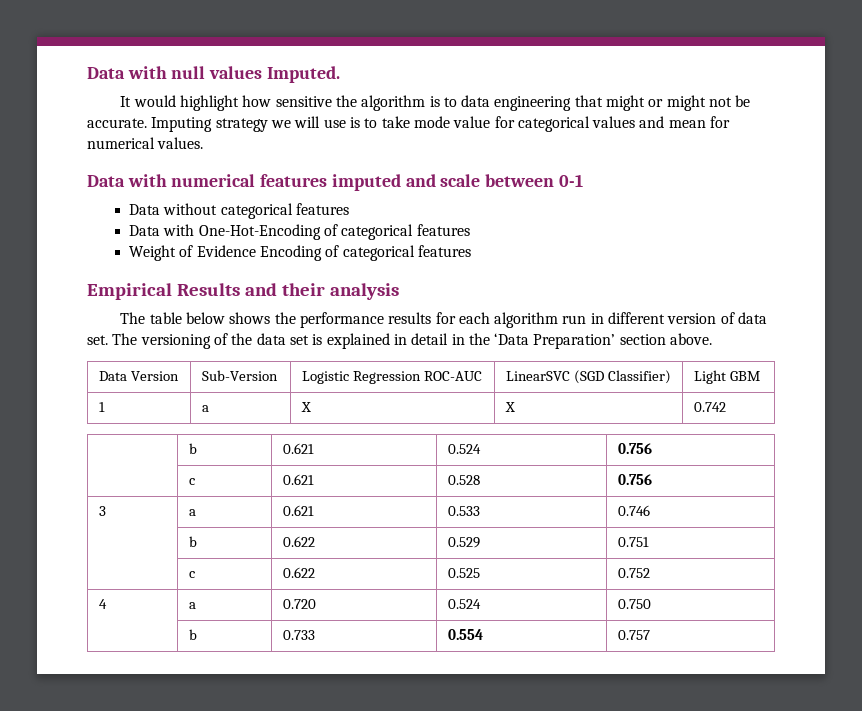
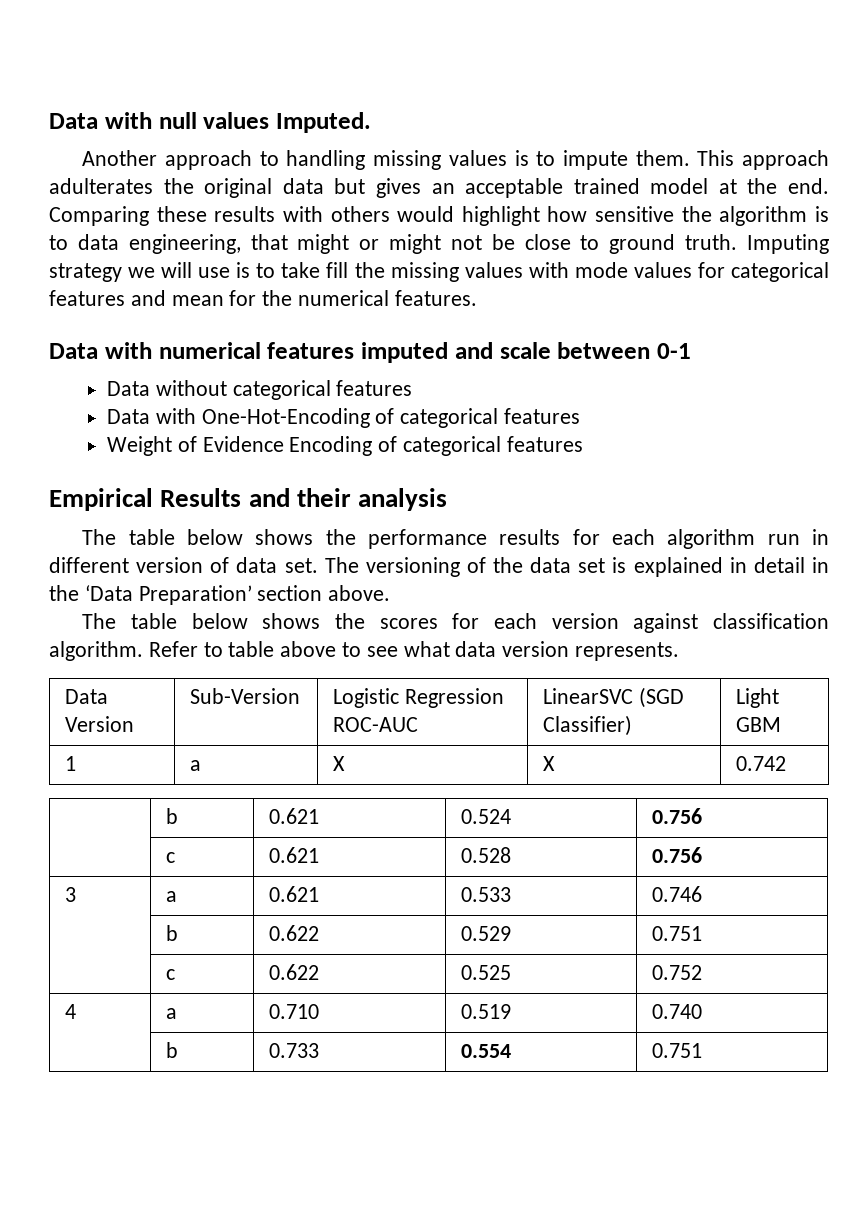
[120,96,132,107] It -> [82,150,829,170] [49,178,830,198] [49,206,390,226] Another approach to handling missing values is to impute them. This approach adulterates the original data but gives an acceptable trained model at the end. Comparing these results with others
[494,96,572,111] engineering -> [128,234,241,254] engineering,
[87,118,147,128] accurate. -> [524,234,738,254] close to ground truth.
[413,116,491,128] mode value -> [326,262,692,282] fill the missing values with mode values
[592,116,636,128] values -> [49,290,125,306] features
[87,137,204,149] numerical values. -> [262,290,477,306] the numerical features.
(713, 339) none -> [82,613,830,633] [49,641,680,661] // The table below shows the scores for each version against classification algorithm. Refer to table above to see what data version represents.
[282,599,316,609] [447,599,481,609] [617,599,651,609] 0.720 | 0.524 | 0.750 -> [268,1004,319,1019] [460,1004,511,1019] [651,1004,702,1019] 0.710 | 0.519 | 0.740
[617,630,650,640] 0.757 -> [651,1043,702,1058] 0.751

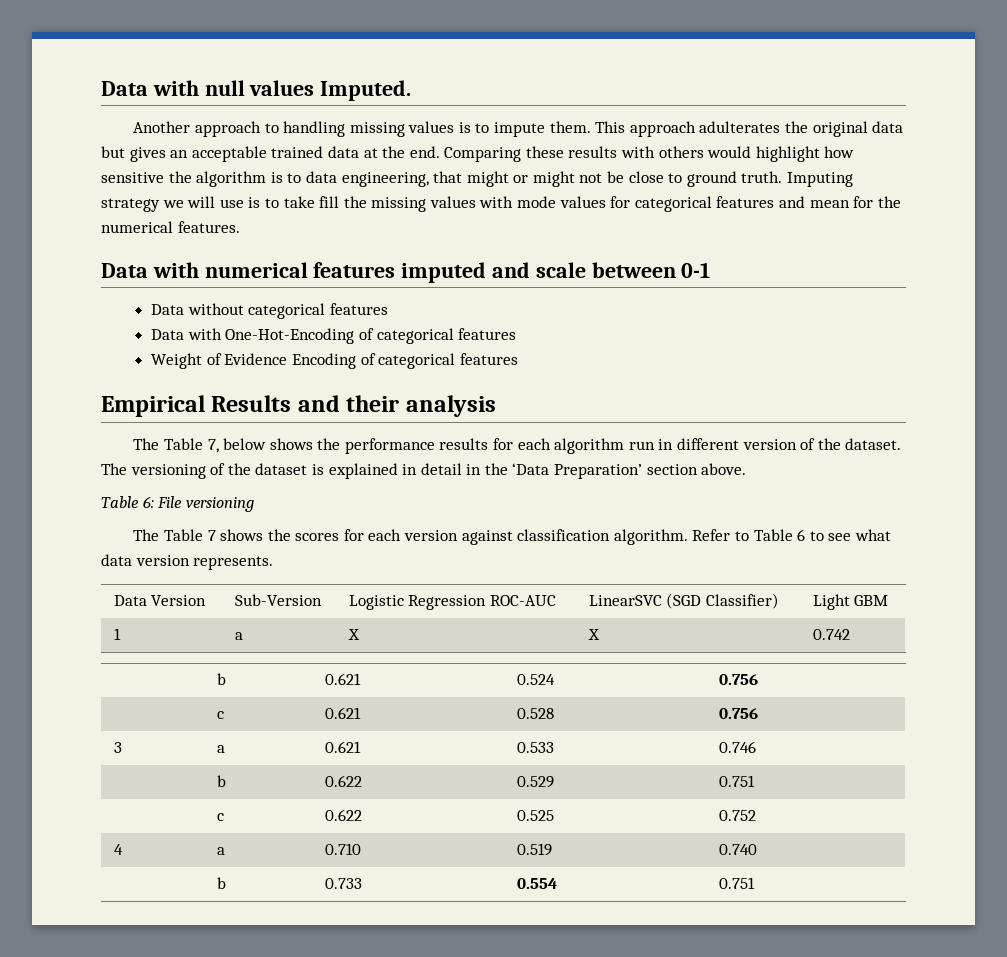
[650,178,709,194] model -> [327,146,359,158] data
[128,529,175,545] table -> [163,438,219,453] Table 7,
[236,557,318,573] data set. -> [817,438,902,450] the dataset.
[530,557,606,573] data set -> [255,463,308,475] dataset
[82,613,248,629] // The table below -> [101,496,254,512] [133,529,216,541] // Table 6: File versioning // The Table 7
[228,641,337,657] table above -> [753,529,806,541] Table 6

